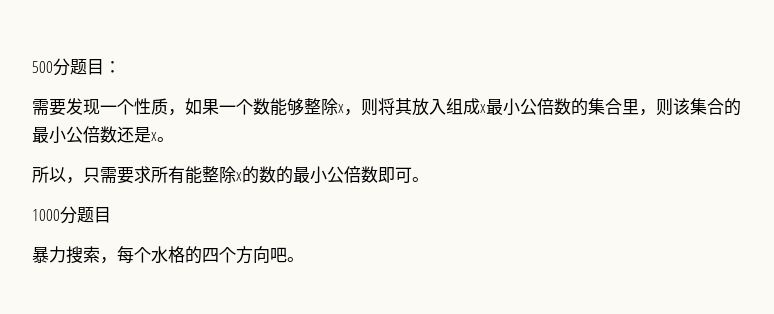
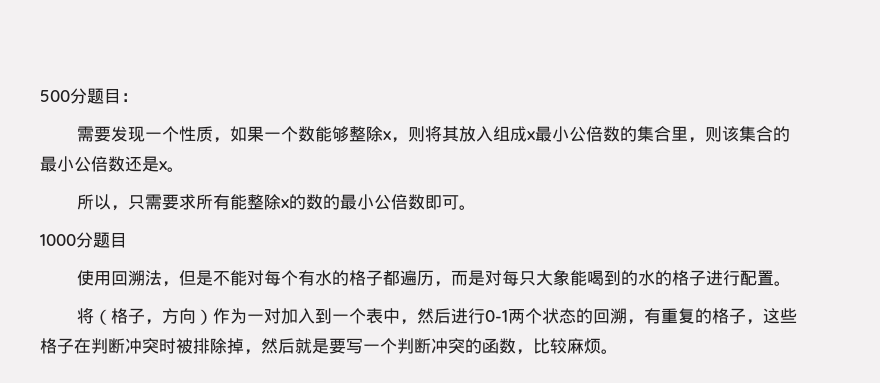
[32,246,287,264] 暴力搜索，每个水格的四个方向吧 -> [76,269,791,287] [76,308,797,325] [40,338,601,355] 使用回溯法，但是不能对每个有水的格子都遍历，而是对每只大象能喝到的水的格子进行配置。 // 将（格子，方向）作为一对加入到一个表中，然后进行0-1两个状态的回溯，有重复的格子，这些格子在判断冲突时被排除掉，然后就是要写一个判断冲突的函数，比较麻烦

